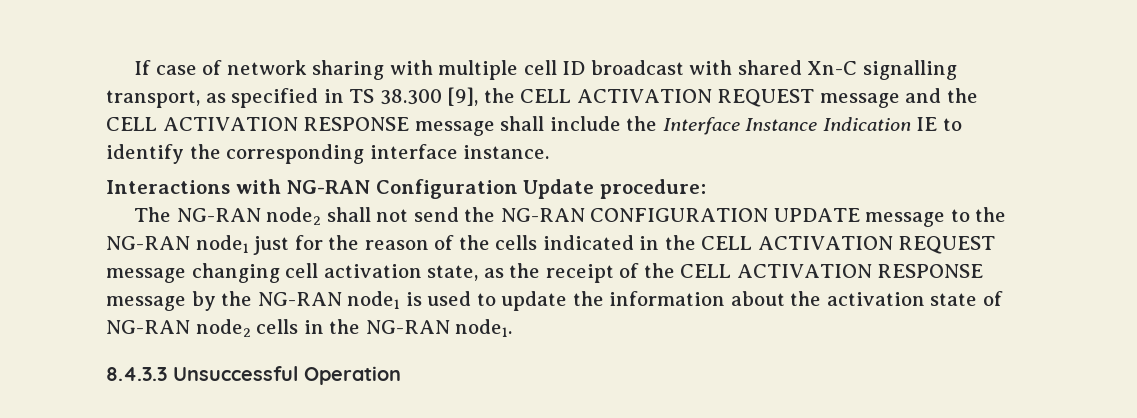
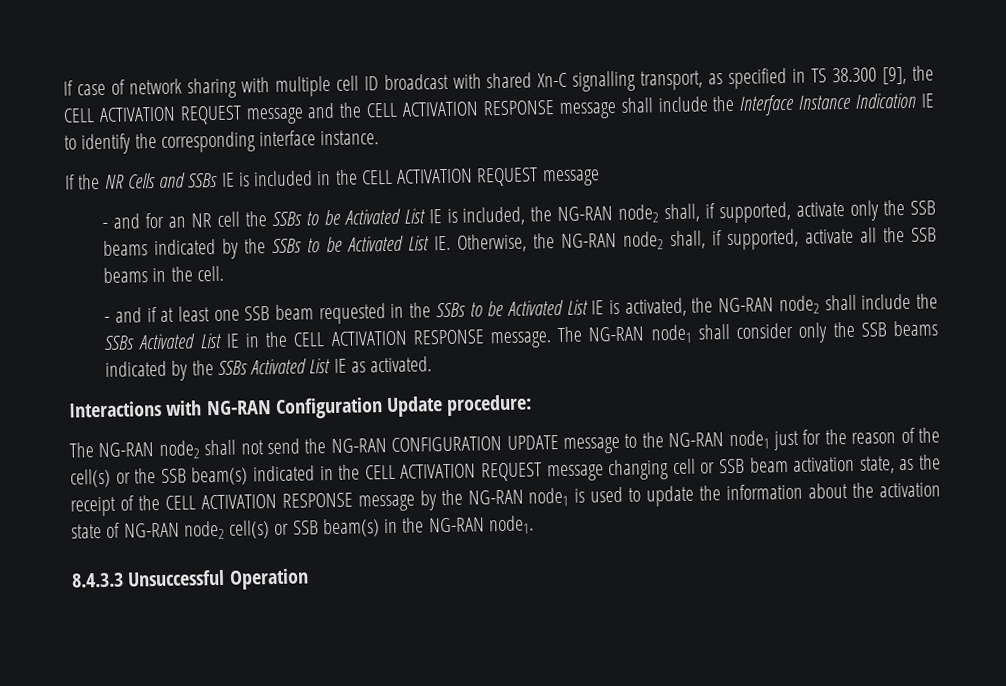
(550, 152) none -> [64,167,600,190] [102,199,937,229] [103,226,938,259] [103,265,224,283] [104,293,939,325] [104,320,938,350] [105,356,433,381] // If the NR Cells and SSBs IE is included in the CELL ACTIVATION REQUEST message // - and for an NR cell the SSBs to be Activated List IE is included, the NG-RAN node2 shall, if supported, activate only the SSB beams indicated by the SSBs to be Activated List IE. Otherwise, the NG-RAN node2 shall, if supported, activate all the SSB beams in the cell. // - and if at least one SSB beam requested in the SSBs to be Activated List IE is activated, the NG-RAN node2 shall include the SSBs Activated List IE in the CELL ACTIVATION RESPONSE message. The NG-RAN node1 shall consider only the SSB beams indicated by the SSBs Activated List IE as activated.
[495,235,538,250] cells -> [70,466,249,488] cell(s) or the SSB beam(s)
(319, 270) none -> [700,457,789,474] or SSB beam
[256,319,299,334] cells -> [229,518,380,539] cell(s) or SSB beam(s)

